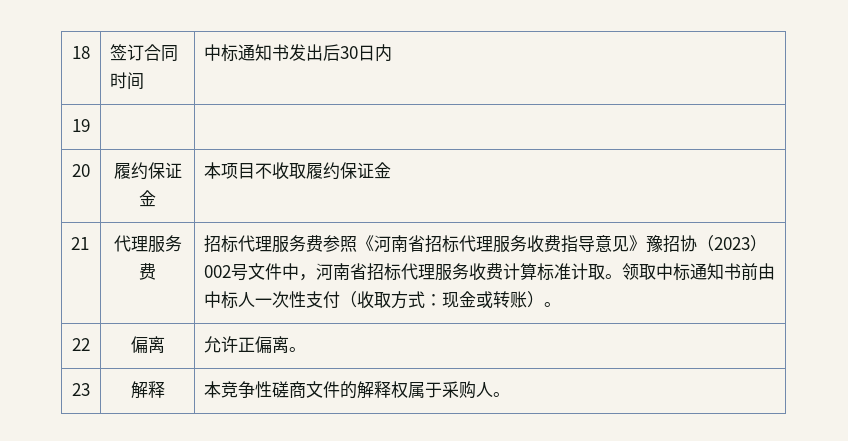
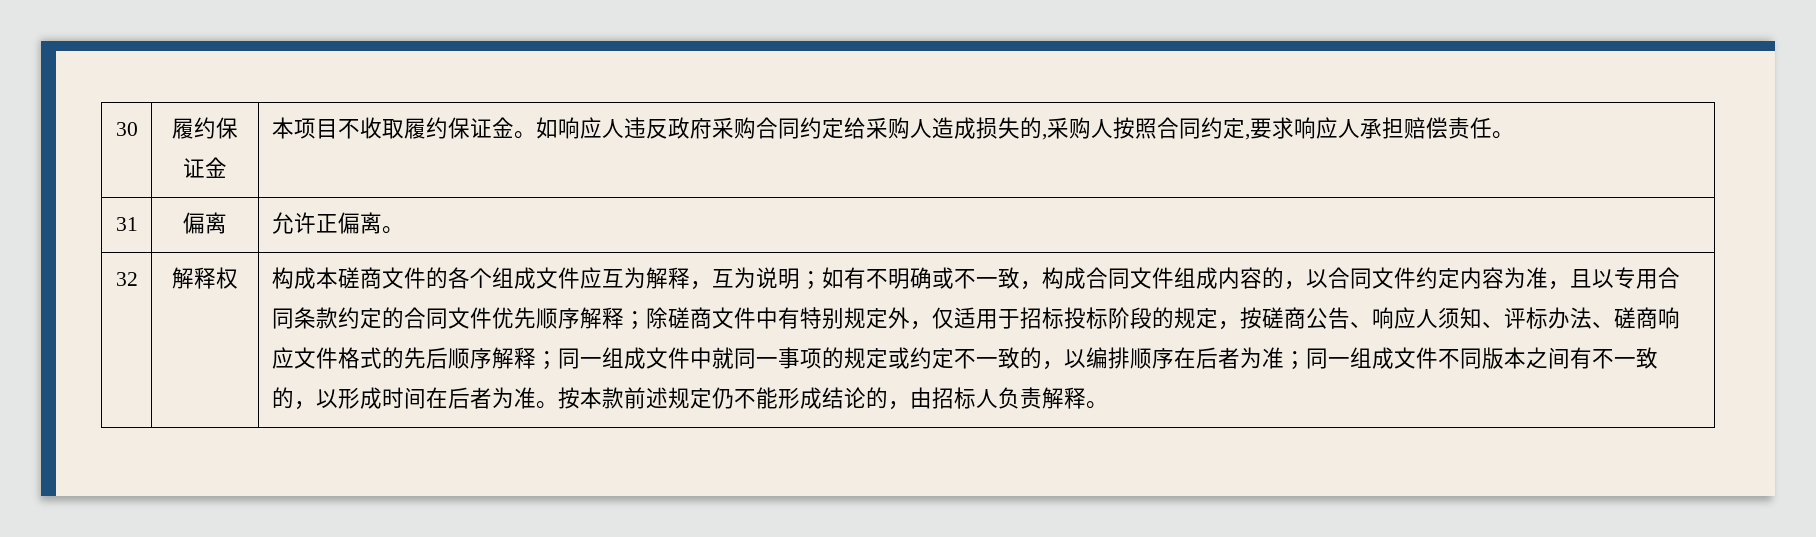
[72,46,90,59] [110,44,179,62] [110,72,145,90] [204,44,393,62] [72,119,90,132] [72,164,90,177] 18 | 签订合同时间 | 中标通知书发出后30日内 // 19 | | // 20 -> [115,122,138,136] 30
[71,237,90,250] [113,235,182,253] [139,263,156,280] [204,235,768,253] [204,263,776,281] [204,291,562,309] [72,338,90,351] // 21 | 代理服务费 | 招标代理服务费参照《河南省招标代理服务收费指导意见》豫招协（2023）002号文件中，河南省招标代理服务收费计算标准计取。领取中标通知书前由中标人一次性支付（收取方式：现金或转账）。 // 22 -> [513,117,1514,140] [115,217,138,231] 。如响应人违反政府采购合同约定给采购人造成损失的,采购人按照合同约定,要求响应人承担赔偿责任。 // 31
[72,383,90,396] [130,381,165,399] [204,381,273,398] 23 | 解释 | 本竞争性 -> [115,272,138,286] [172,267,238,289] [271,267,338,289] 32 | 解释权 | 构成本
[357,381,494,399] 解释权属于采购人 -> [447,267,1680,290] [271,307,1680,330] [271,347,1658,370] [271,387,1086,410] 各个组成文件应互为解释，互为说明；如有不明确或不一致，构成合同文件组成内容的，以合同文件约定内容为准，且以专用合同条款约定的合同文件优先顺序解释；除磋商文件中有特别规定外，仅适用于招标投标阶段的规定，按磋商公告、响应人须知、评标办法、磋商响应文件格式的先后顺序解释；同一组成文件中就同一事项的规定或约定不一致的，以编排顺序在后者为准；同一组成文件不同版本之间有不一致的，以形成时间在后者为准。按本款前述规定仍不能形成结论的，由招标人负责解释

